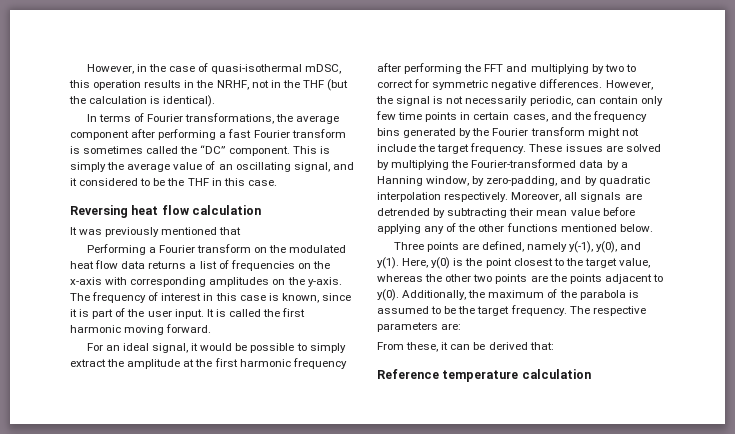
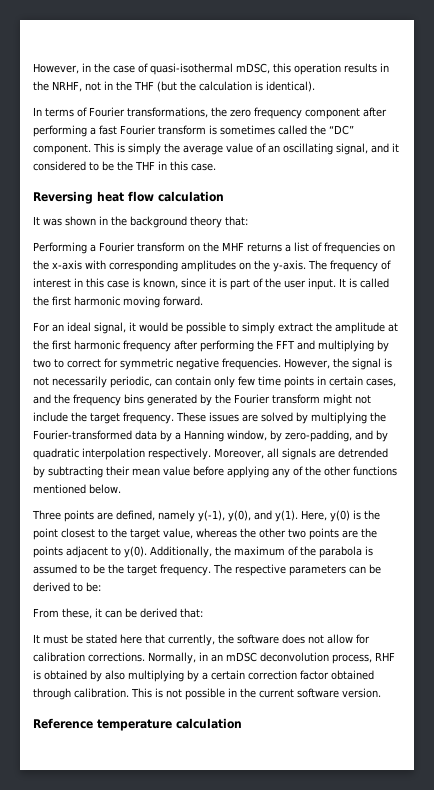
[296,115,340,124] average -> [230,107,302,119] zero frequency
[105,227,242,237] previously mentioned that -> [65,216,248,228] shown in the background theory that:
[289,245,347,253] [70,260,146,269] modulated heat flow data -> [222,242,244,251] MHF
[539,79,603,88] differences. -> [222,358,281,370] frequencies.
[441,323,462,330] are: -> [348,564,381,574] [33,582,101,592] can be derived to be:
(554, 346) none -> [33,634,370,646] [33,652,395,664] [33,670,374,682] [33,688,381,700] // It must be stated here that currently, the software does not allow for calibration corrections. Normally, in an mDSC deconvolution process, RHF is obtained by also multiplying by a certain correction factor obtained through calibration. This is not possible in the current software version.

